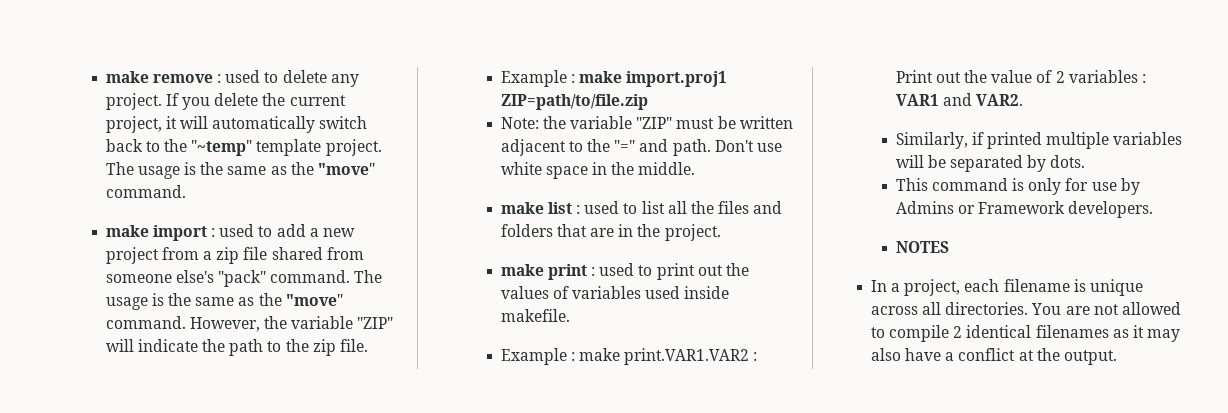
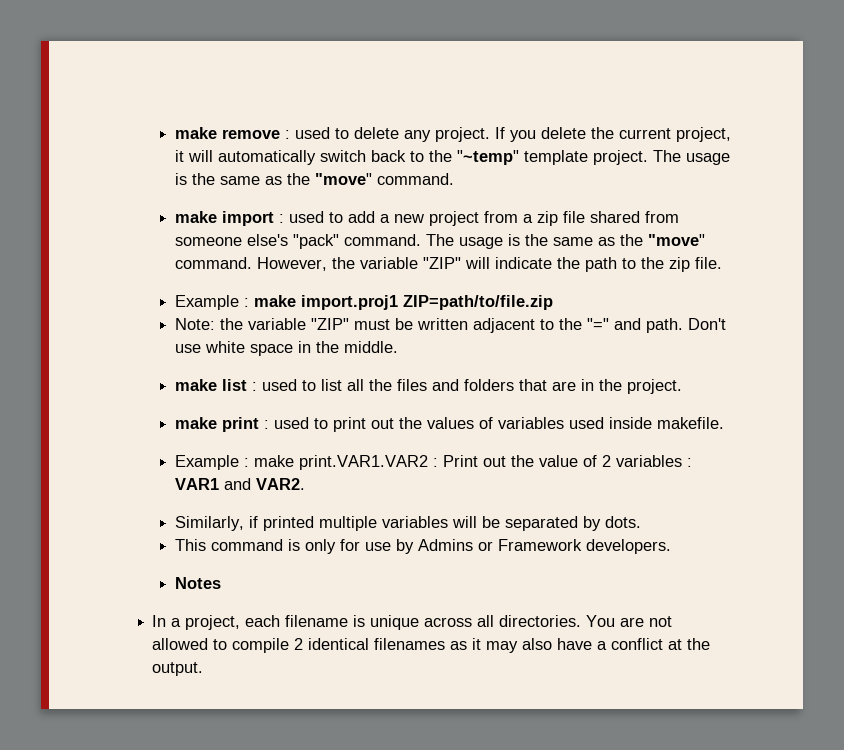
[895,241,949,253] NOTES -> [174,577,221,589] Notes

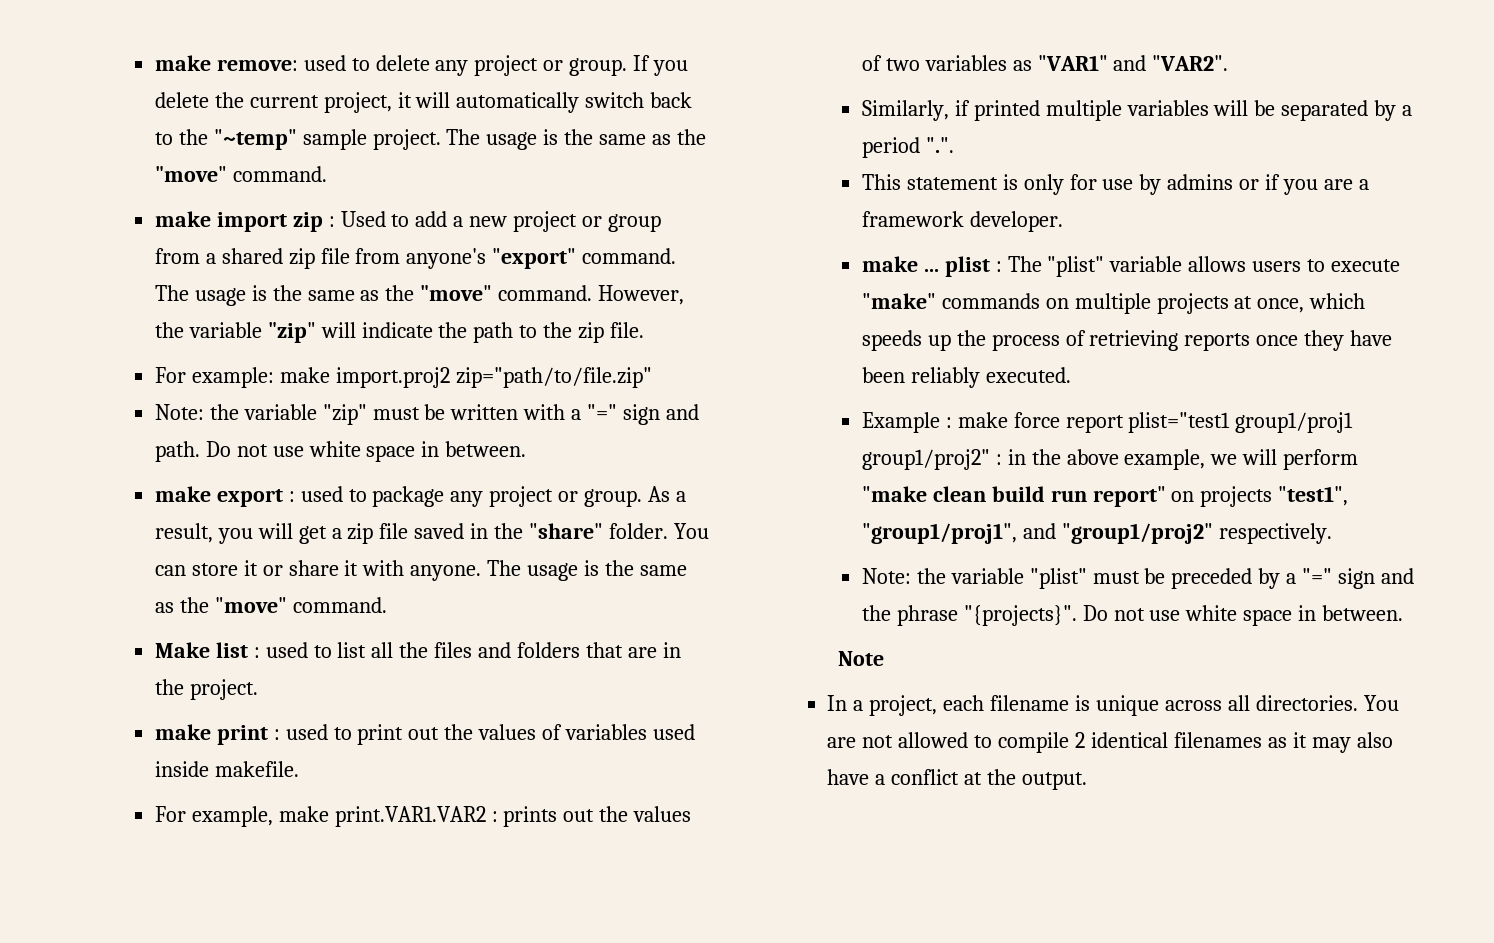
[174,127,290,139] make remove : -> [154,55,298,71] make remove:
[434,127,490,142] project. -> [474,55,628,76] project or group.
[523,150,588,165] template -> [302,129,367,150] sample
[278,211,324,223] : used -> [292,211,386,232] zip : Used
(479, 218) none -> [582,214,662,232] or group
[536,211,679,226] [174,234,339,249] zip file shared from someone else's "pack" -> [221,248,577,269] shared zip file from anyone's "export"
[422,257,461,269] "ZIP" -> [267,322,316,343] "zip"
[174,295,553,310] [174,318,349,330] Example : make import.proj1 ZIP=path/to/file.zip // Note: the variable "ZIP" -> [154,367,652,388] [154,404,367,425] For example: make import.proj2 zip="path/to/file.zip" // Note: the variable "zip"
[472,318,726,333] [174,341,398,356] [174,379,217,391] adjacent to the "=" and path. Don't use white space in the middle. // make -> [523,404,700,425] [154,441,527,462] [154,486,687,507] [154,523,710,544] [154,560,688,581] [154,597,387,613] [154,642,210,658] with a "=" sign and path. Do not use white space in between. // make export : used to package any project or group. As a result, you will get a zip file saved in the "share" folder. You can store it or share it with anyone. The usage is the same as the "move" command. // Make
[174,455,249,470] Example : -> [154,806,273,827] For example,
[442,455,692,467] [174,478,305,490] Print out the value of 2 variables : VAR1 and VAR2. -> [503,806,692,827] [861,55,1229,71] prints out the values of two variables as "VAR1" and "VAR2".
[604,516,641,528] dots. -> [1402,105,1413,116] [861,137,954,158] a period ".".
[210,539,283,551] command -> [906,177,998,190] statement
[417,539,671,554] [174,577,221,589] Admins or Framework developers. // Notes -> [1167,174,1370,195] [861,211,1063,232] [861,256,1401,277] [861,293,1366,314] [861,330,1393,351] [861,367,1071,388] [861,412,1354,433] [861,449,1359,470] [861,486,1349,507] [861,523,1332,544] [861,568,1415,589] [861,605,1404,626] [837,651,884,666] admins or if you are a framework developer. // make ... plist : The "plist" variable allows users to execute "make" commands on multiple projects at once, which speeds up the process of retrieving reports once they have been reliably executed. // Example : make force report plist="test1 group1/proj1 group1/proj2" : in the above example, we will perform "make clean build run report" on projects "test1", "group1/proj1", and "group1/proj2" respectively. // Note: the variable "plist" must be preceded by a "=" sign and the phrase "{projects}". Do not use white space in between. // Note

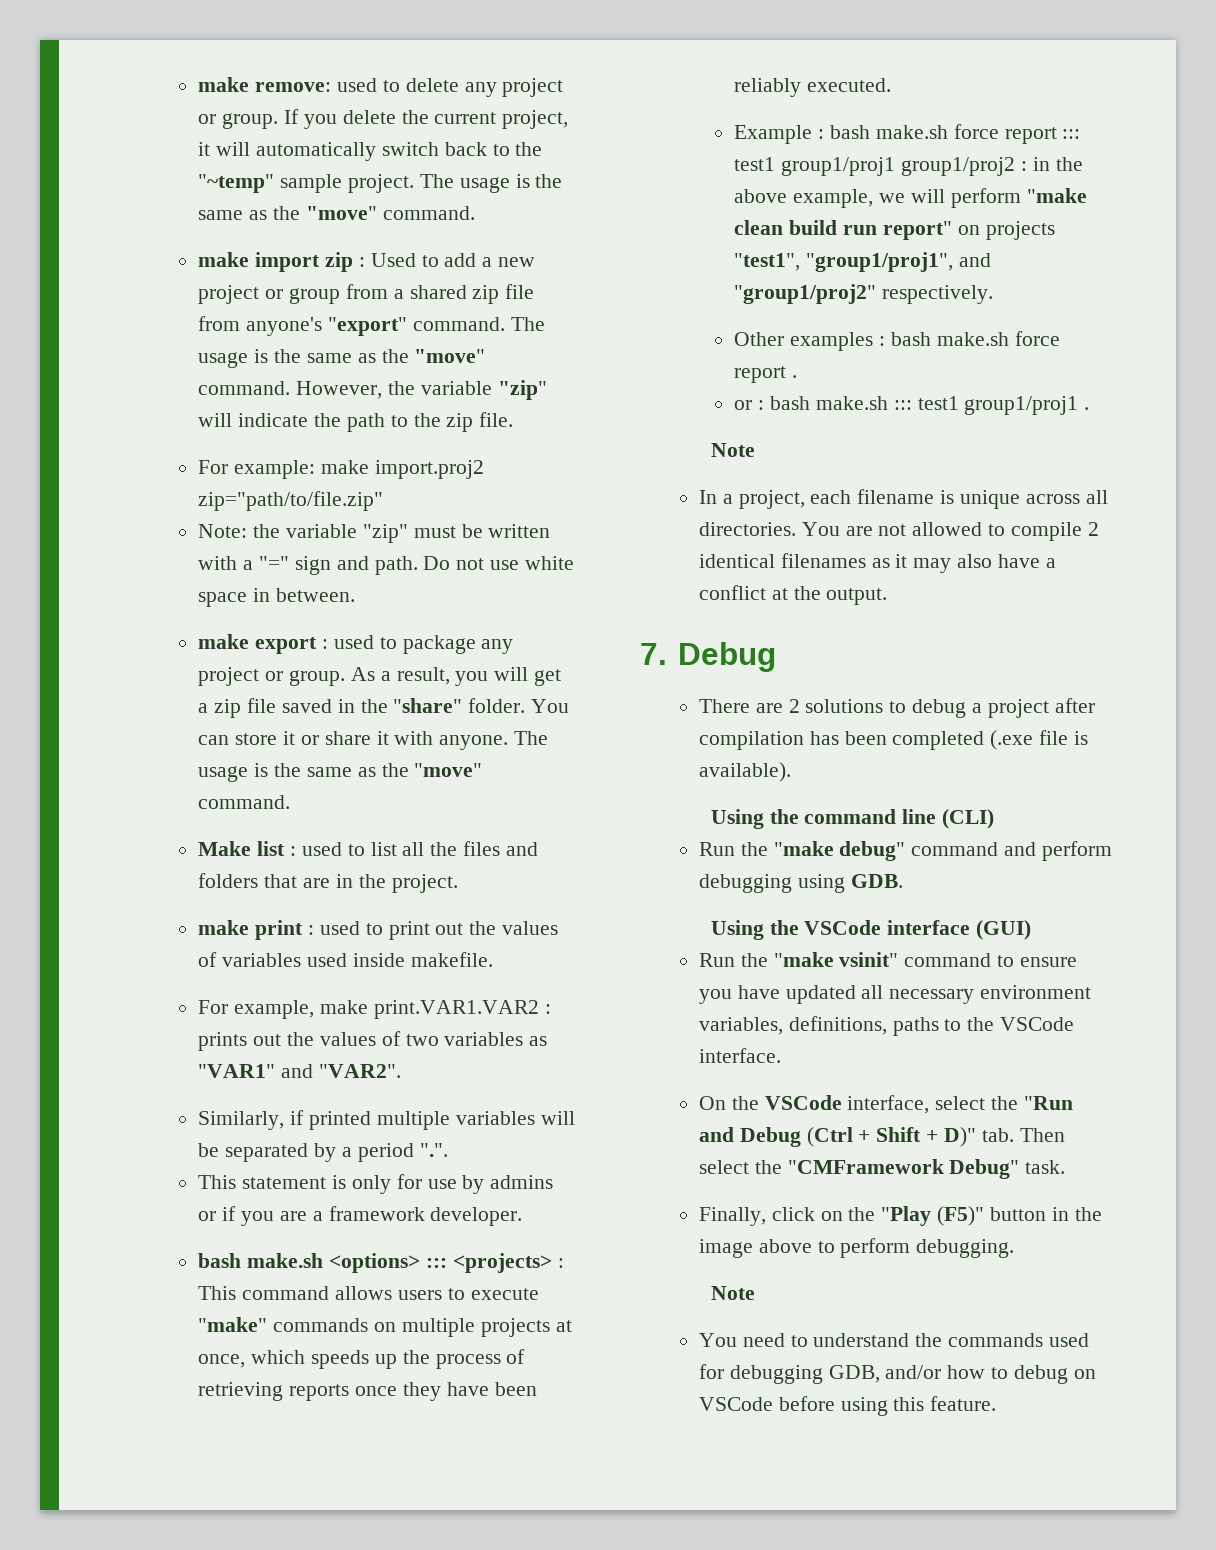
[861,256,1183,277] make ... plist : The "plist" variable -> [198,1253,564,1273] [198,1286,330,1300] bash make.sh <options> ::: <projects> : This command
[957,412,1354,433] [861,449,990,470] make force report plist="test1 group1/proj1 group1/proj2" -> [830,124,1081,144] [734,157,1016,176] bash make.sh force report ::: test1 group1/proj1 group1/proj2
[861,568,1415,589] [861,605,1404,626] Note: the variable "plist" must be preceded by a "=" sign and the phrase "{projects}". Do not use white space in between. -> [734,331,1060,351] [734,366,798,383] [734,396,1090,415] Other examples : bash make.sh force report . // or : bash make.sh ::: test1 group1/proj1 .
(1088, 781) none -> [640,642,776,672] [699,698,1095,718] [699,730,1088,750] [699,762,792,782] [710,809,995,829] [699,841,1112,861] [699,874,903,893] [710,920,1032,940] [699,952,1077,967] [699,985,1092,1004] [699,1016,1075,1036] [699,1048,782,1063] [699,1095,1073,1114] [699,1127,1065,1147] [699,1159,1066,1179] [699,1206,1102,1226] [699,1238,1015,1258] [710,1286,755,1300] [699,1333,1089,1347] [699,1364,1096,1384] [699,1396,997,1416] // 7. Debug // There are 2 solutions to debug a project after compilation has been completed (.exe file is available). // Using the command line (CLI) // Run the "make debug" command and perform debugging using GDB. // Using the VSCode interface (GUI) // Run the "make vsinit" command to ensure you have updated all necessary environment variables, definitions, paths to the VSCode interface. // On the VSCode interface, select the "Run and Debug (Ctrl + Shift + D)" tab. Then select the "CMFramework Debug" task. // Finally, click on the "Play (F5)" button in the image above to perform debugging. // Note // You need to understand the commands used for debugging GDB, and/or how to debug on VSCode before using this feature.

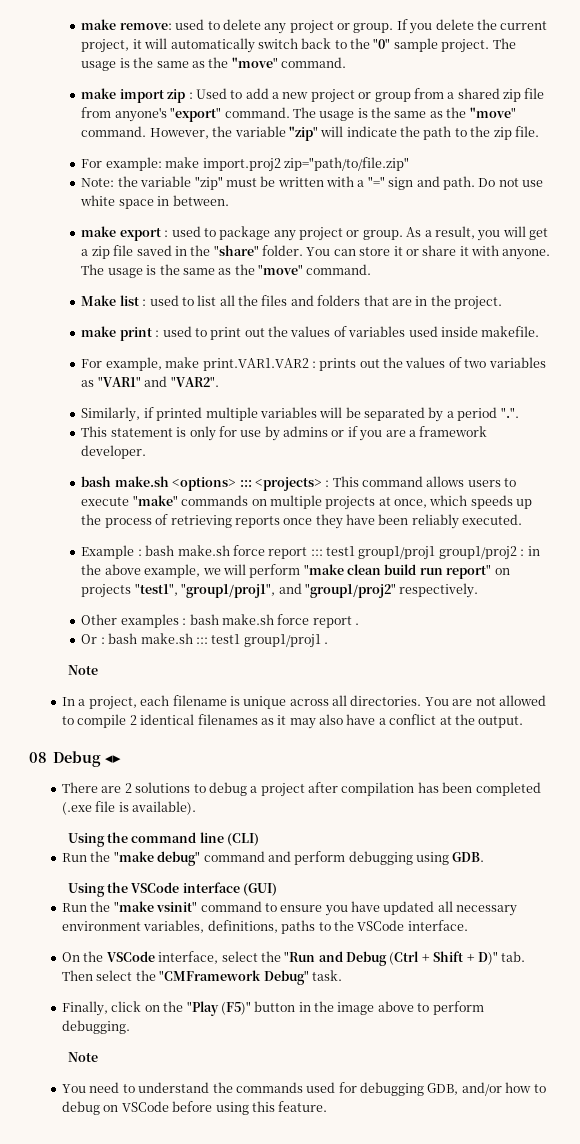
[198,174,275,193] "~temp" -> [373,38,391,49] "0"
[734,400,753,410] or -> [81,634,98,644] Or
[640,642,776,672] 7. Debug -> [29,751,122,767] 08 Debug ◂▸

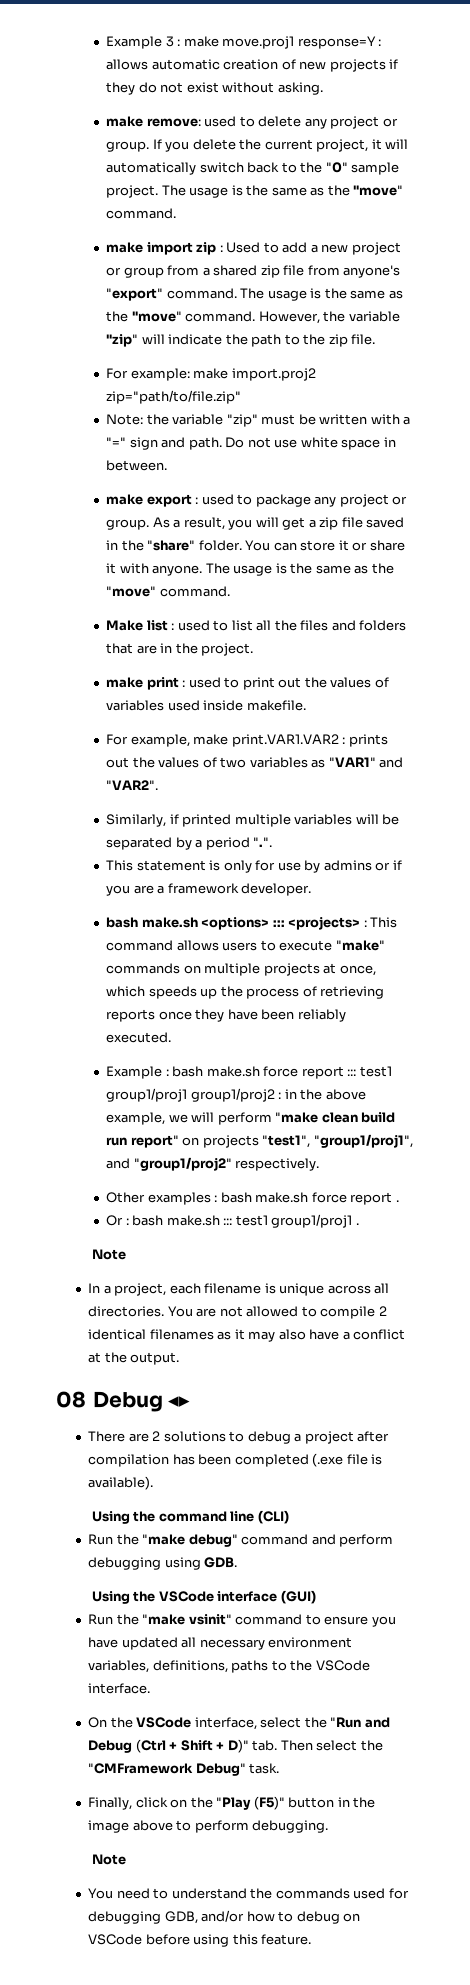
(81, 24) none -> [106,36,382,49] [106,59,399,72] [106,82,323,95] Example 3 : make move.proj1 response=Y : allows automatic creation of new projects if they do not exist without asking. //

